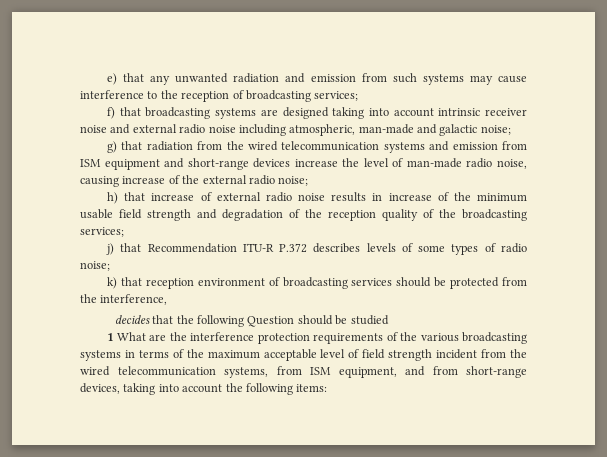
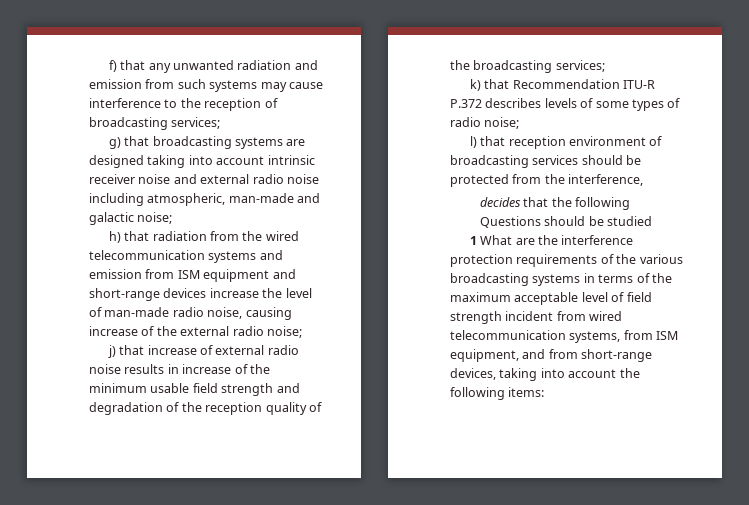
[106,73,117,85] e) -> [108,60,117,72] f)
[106,107,115,119] f) -> [108,137,121,149] g)
[106,141,117,153] g) -> [108,231,121,243] h)
[106,192,118,204] h) -> [107,345,116,358] j)
[105,243,114,255] j) -> [469,79,481,91] k)
[106,277,117,289] k) -> [469,136,477,148] l)
[247,316,295,327] Question -> [480,216,542,228] Questions
[509,349,527,358] the -> (586, 316) none

